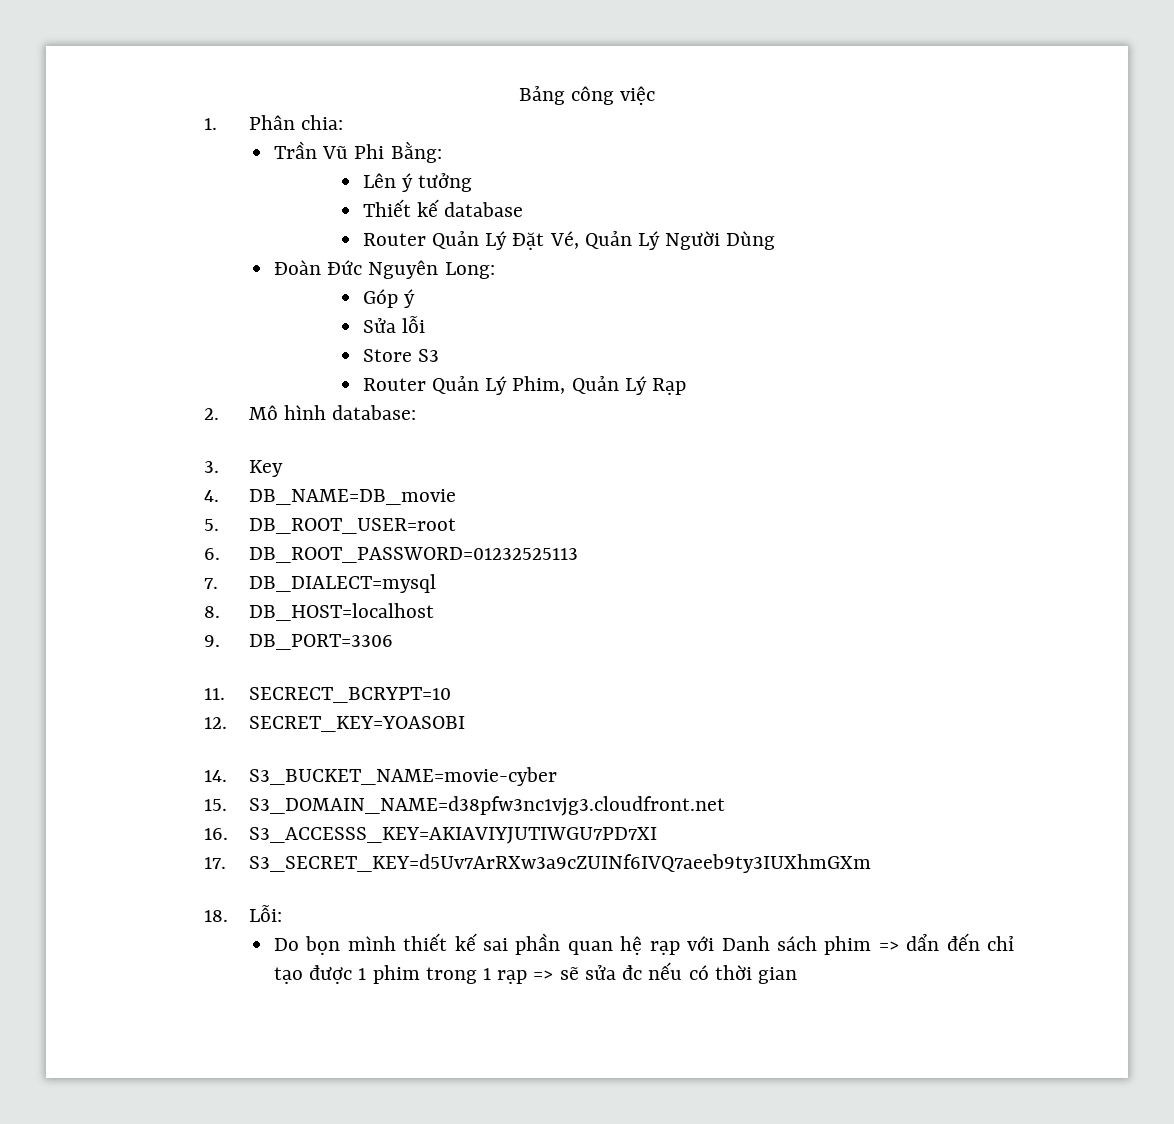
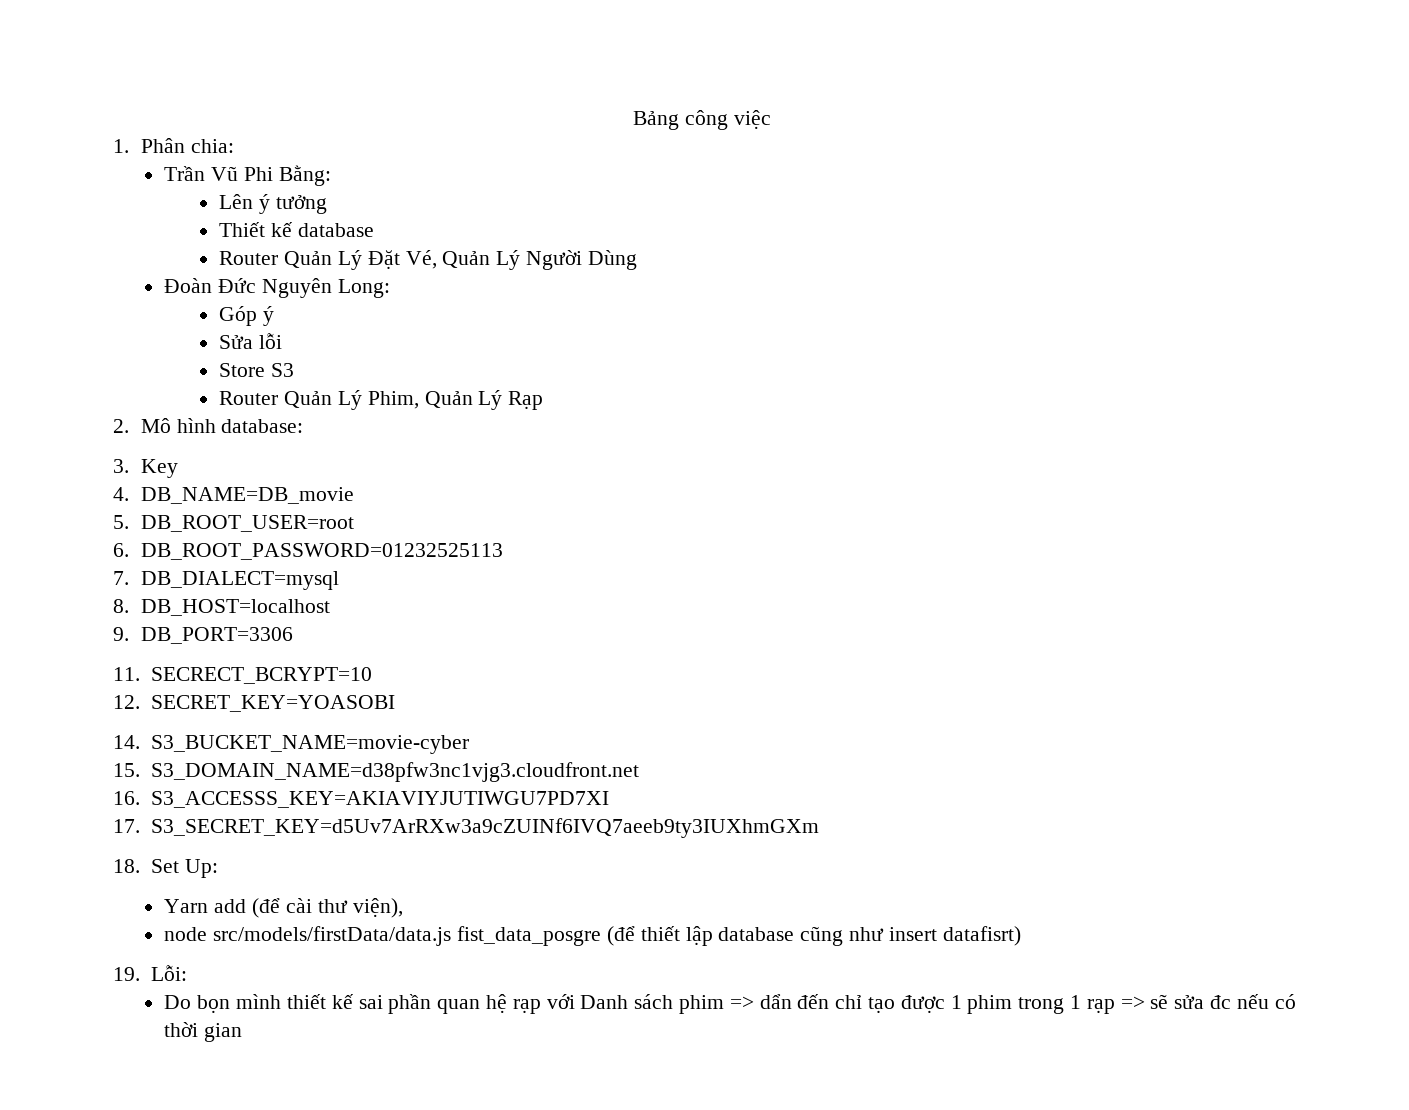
(229, 916) none -> [151,859,218,878] [164,898,403,918] [164,926,1021,946] [113,967,141,981] Set Up: // Yarn add (để cài thư viện), // node src/models/firstData/data.js fist_data_posgre (để thiết lập database cũng như insert datafisrt) // 19.

